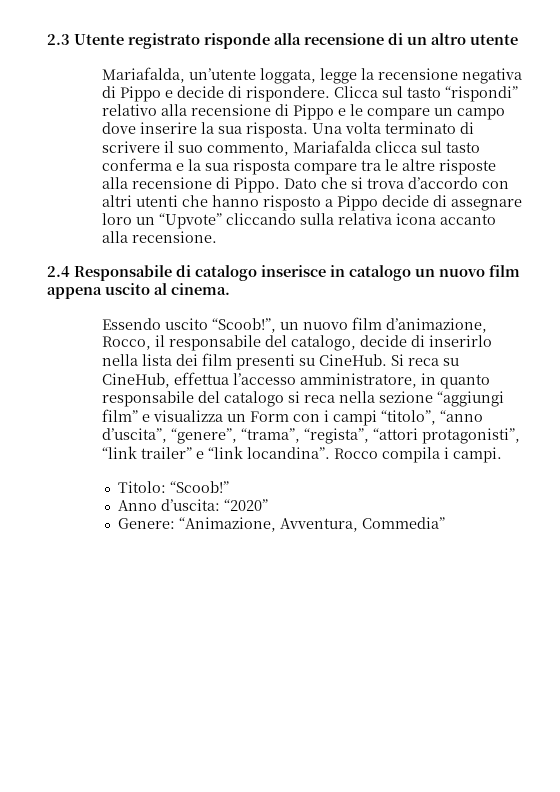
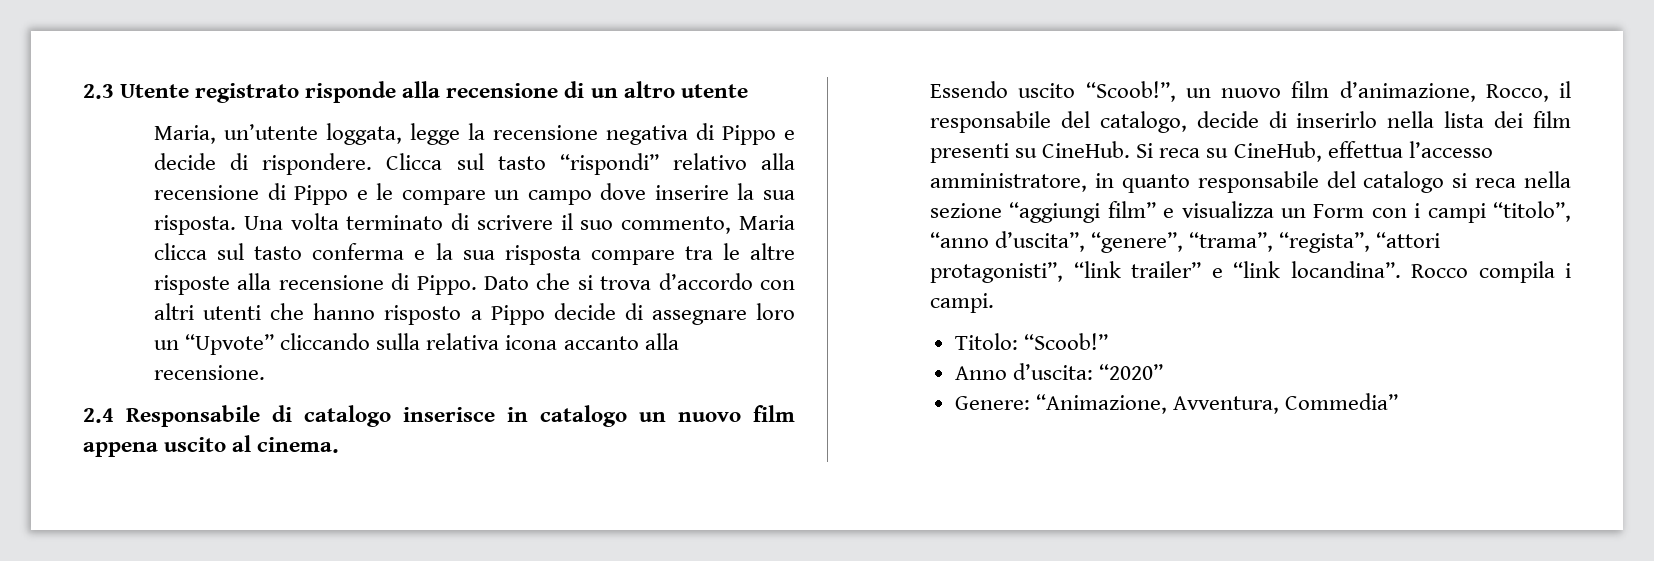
[102,67,186,83] Mariafalda, -> [154,125,217,144] Maria,
[293,140,372,153] Mariafalda -> [739,215,795,230] Maria

